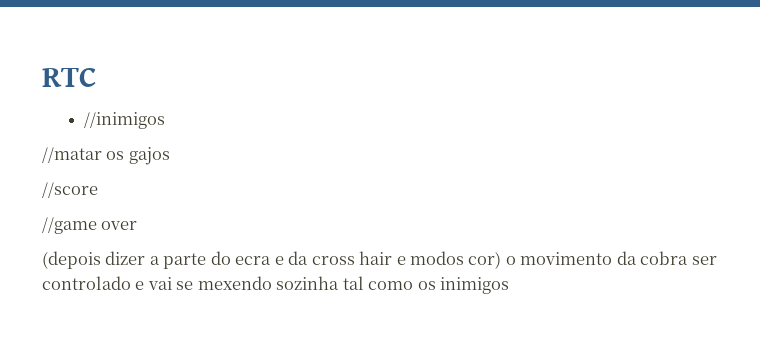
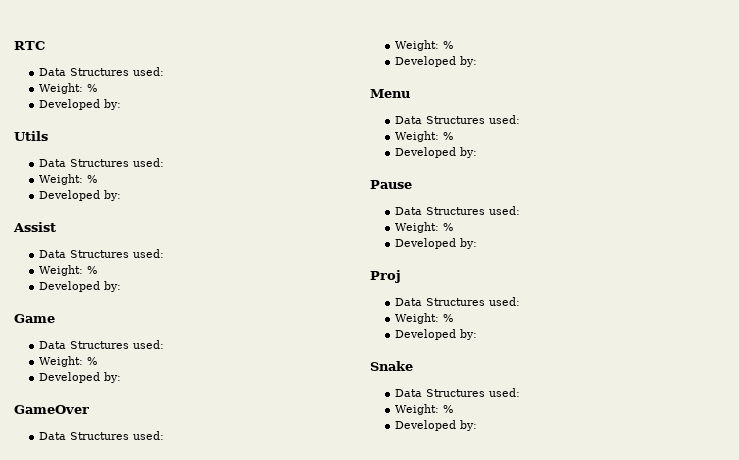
[84,112,166,129] [42,147,170,165] [42,182,98,198] [42,217,138,234] [42,251,717,269] [42,276,510,294] //inimigos // //matar os gajos // //score // //game over // (depois dizer a parte do ecra e da cross hair e modos cor) o movimento da cobra ser controlado e vai se mexendo sozinha tal como os inimigos -> [39,67,165,76] [39,83,98,94] [39,99,122,110] [14,131,48,141] [39,158,165,167] [39,174,98,185] [39,190,122,201] [13,222,56,232] [39,249,165,258] [39,265,98,276] [39,281,122,292] [14,314,55,323] [39,340,165,349] [39,356,98,367] [39,372,122,383] [14,405,89,414] [39,431,165,440] [395,40,454,51] [395,56,478,67] [370,89,410,98] [395,115,521,124] [395,131,454,142] [395,147,478,158] [370,180,412,189] [395,206,521,215] [395,222,454,233] [395,238,478,249] [370,270,401,283] [395,297,521,306] [395,313,454,324] [395,329,478,340] [370,361,413,371] [395,388,521,397] [395,404,454,415] [395,420,478,431] Data Structures used: // Weight: % // Developed by: // Utils // Data Structures used: // Weight: % // Developed by: // Assist // Data Structures used: // Weight: % // Developed by: // Game // Data Structures used: // Weight: % // Developed by: // GameOver // Data Structures used: // Weight: % // Developed by: // Menu // Data Structures used: // Weight: % // Developed by: // Pause // Data Structures used: // Weight: % // Developed by: // Proj // Data Structures used: // Weight: % // Developed by: // Snake // Data Structures used: // Weight: % // Developed by:

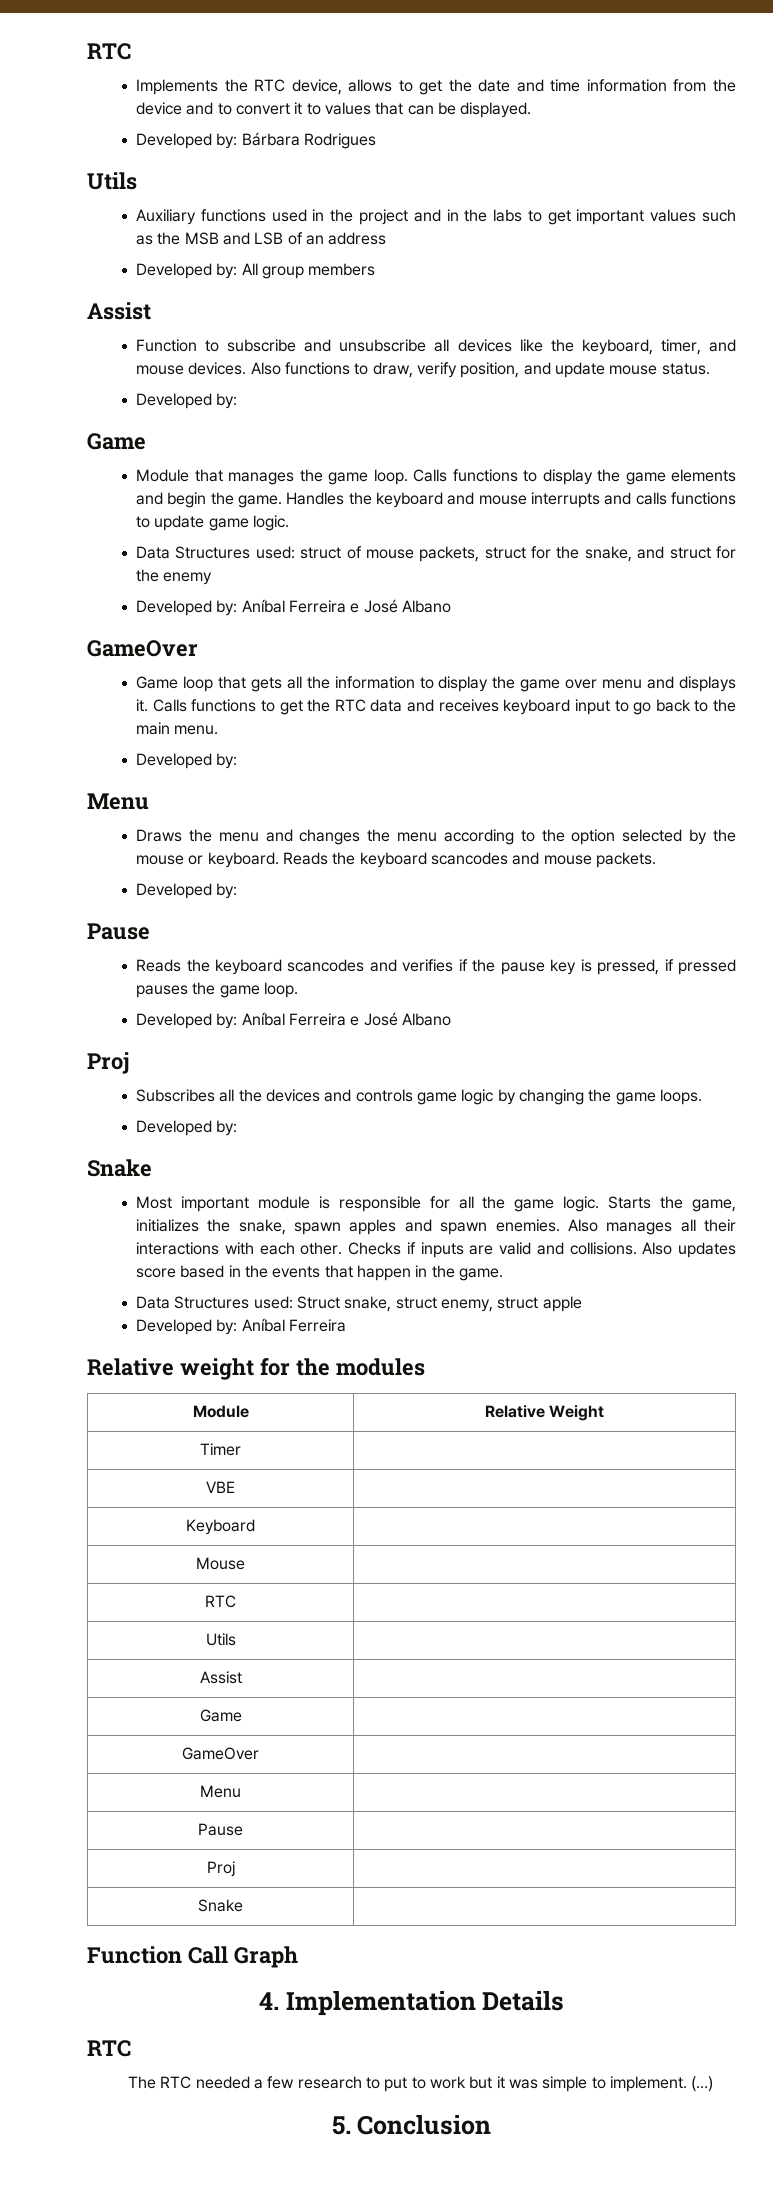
[14,41,45,50] [39,67,165,76] [39,83,98,94] [39,99,122,110] RTC // Data Structures used: // Weight: % // Developed by: -> [87,43,131,60] [136,79,736,95] [136,102,532,118] [136,132,377,149] RTC // Implements the RTC device, allows to get the date and time information from the device and to convert it to values that can be displayed. // Developed by: Bárbara Rodrigues
[39,158,165,167] [39,174,98,185] [39,190,122,201] [13,222,56,232] [39,249,165,258] [39,265,98,276] [39,281,122,292] [14,314,55,323] [39,340,165,349] [39,356,98,367] [39,372,122,383] [14,405,89,414] [39,431,165,440] [395,40,454,51] [395,56,478,67] [370,89,410,98] [395,115,521,124] [395,131,454,142] [395,147,478,158] [370,180,412,189] [395,206,521,215] [395,222,454,233] [395,238,478,249] [370,270,401,283] [395,297,521,306] [395,313,454,324] [395,329,478,340] [370,361,413,371] [395,388,521,397] [395,404,454,415] [395,420,478,431] Data Structures used: // Weight: % // Developed by: // Assist // Data Structures used: // Weight: % // Developed by: // Game // Data Structures used: // Weight: % // Developed by: // GameOver // Data Structures used: // Weight: % // Developed by: // Menu // Data Structures used: // Weight: % // Developed by: // Pause // Data Structures used: // Weight: % // Developed by: // Proj // Data Structures used: // Weight: % // Developed by: // Snake // Data Structures used: // Weight: % // Developed by: -> [136,209,737,225] [136,232,387,245] [136,263,376,279] [87,302,151,320] [136,339,736,355] [136,362,710,378] [136,393,238,409] [87,433,146,450] [136,469,737,485] [136,492,736,508] [136,515,290,531] [136,546,736,562] [136,569,213,585] [136,599,451,616] [87,640,198,657] [136,676,736,692] [136,699,737,715] [136,722,219,735] [136,753,238,769] [87,793,149,810] [136,829,736,845] [136,852,656,868] [136,883,238,899] [87,923,150,940] [136,959,737,975] [136,982,299,998] [136,1012,451,1029] [87,1052,129,1074] [136,1089,702,1105] [136,1120,238,1136] [87,1159,152,1177] [136,1196,736,1212] [136,1219,737,1235] [136,1242,737,1258] [136,1265,503,1281] [136,1296,582,1312] [136,1318,347,1335] [87,1358,425,1380] [192,1405,249,1418] [484,1405,605,1421] [200,1443,241,1456] [206,1481,235,1493] [186,1519,255,1535] [196,1557,245,1570] [205,1595,236,1608] [205,1633,236,1646] [199,1671,242,1684] [199,1709,242,1722] [182,1747,259,1760] [200,1785,241,1798] [198,1823,243,1836] [206,1861,235,1877] [198,1899,243,1912] [87,1946,298,1968] [258,1990,565,2016] [87,2040,131,2057] [128,2076,714,2092] [331,2114,492,2135] Auxiliary functions used in the project and in the labs to get important values such as the MSB and LSB of an address // Developed by: All group members // Assist // Function to subscribe and unsubscribe all devices like the keyboard, timer, and mouse devices. Also functions to draw, verify position, and update mouse status. // Developed by: // Game // Module that manages the game loop. Calls functions to display the game elements and begin the game. Handles the keyboard and mouse interrupts and calls functions to update game logic. // Data Structures used: struct of mouse packets, struct for the snake, and struct for the enemy // Developed by: Aníbal Ferreira e José Albano // GameOver // Game loop that gets all the information to display the game over menu and displays it. Calls functions to get the RTC data and receives keyboard input to go back to the main menu. // Developed by: // Menu // Draws the menu and changes the menu according to the option selected by the mouse or keyboard. Reads the keyboard scancodes and mouse packets. // Developed by: // Pause // Reads the keyboard scancodes and verifies if the pause key is pressed, if pressed pauses the game loop. // Developed by: Aníbal Ferreira e José Albano // Proj // Subscribes all the devices and controls game logic by changing the game loops. // Developed by: // Snake // Most important module is responsible for all the game logic. Starts the game, initializes the snake, spawn apples and spawn enemies. Also manages all their interactions with each other. Checks if inputs are valid and collisions. Also updates score based in the events that happen in the game. // Data Structures used: Struct snake, struct enemy, struct apple // Developed by: Aníbal Ferreira // Relative weight for the modules // Module | Relative Weight // Timer | // VBE | // Keyboard | // Mouse | // RTC | // Utils | // Assist | // Game | // GameOver | // Menu | // Pause | // Proj | // Snake | // Function Call Graph // 4. Implementation Details // RTC // The RTC needed a few research to put to work but it was simple to implement. (…) // 5. Conclusion

